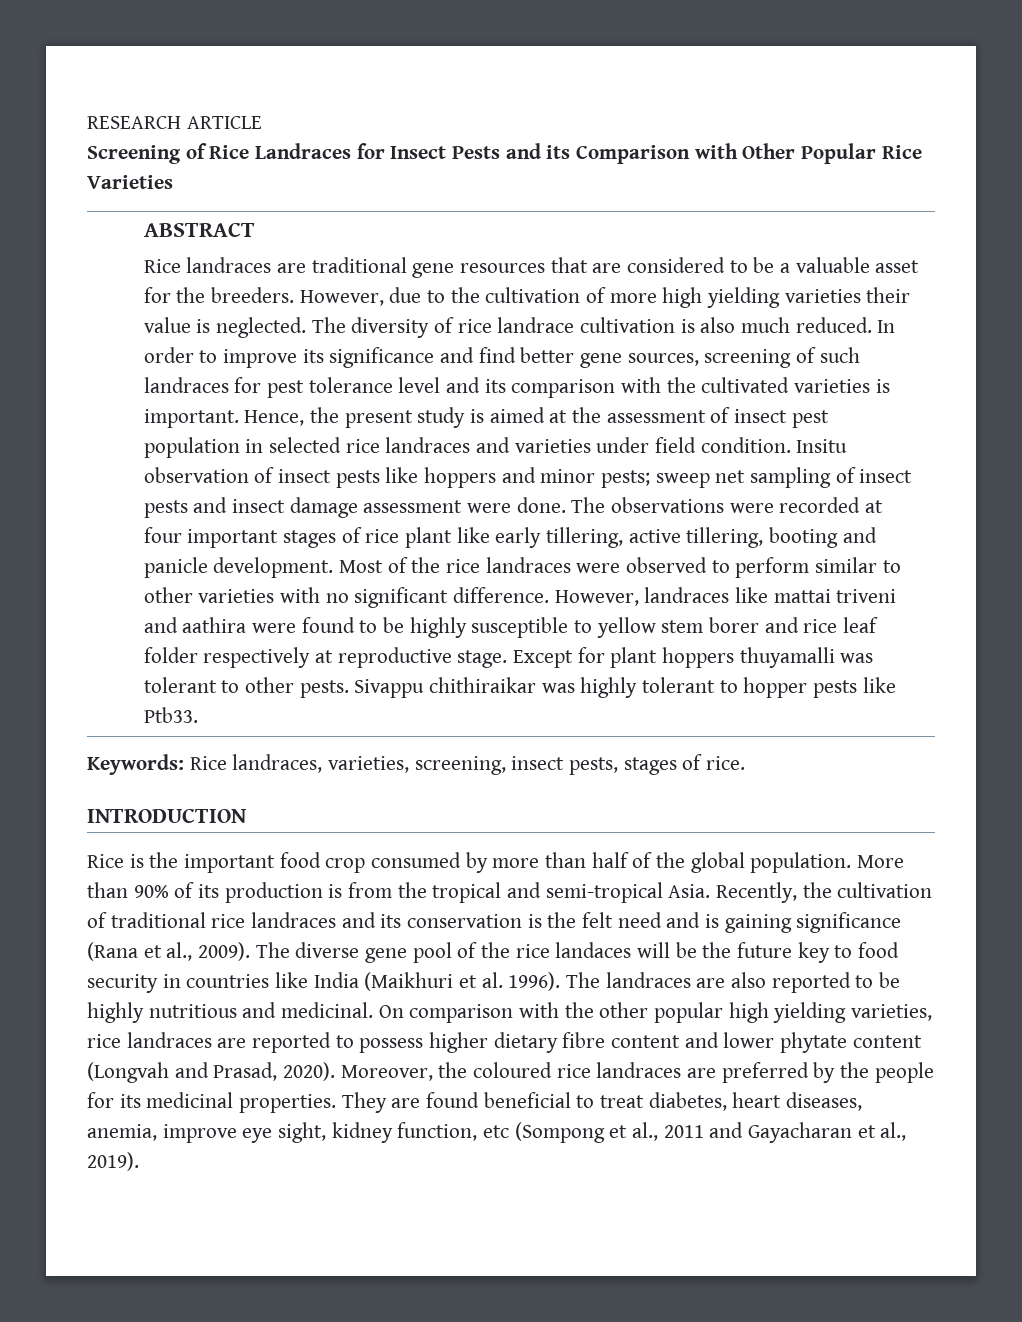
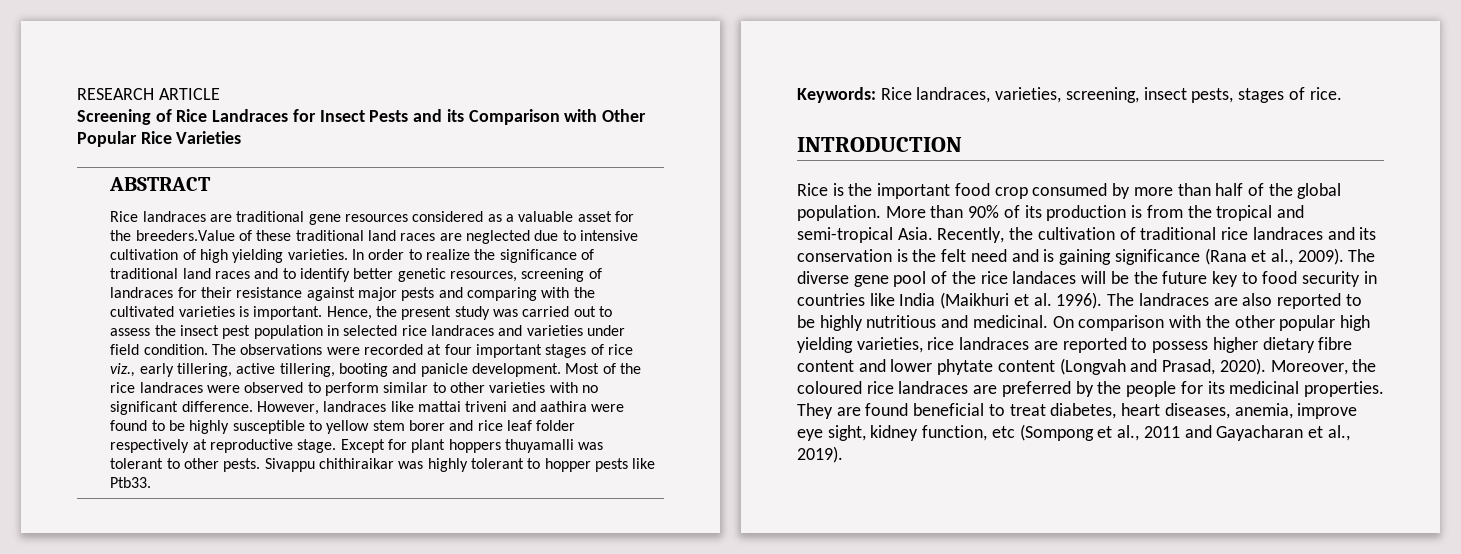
[550,257,775,273] that are considered to be -> [412,211,502,222] considered as
[211,287,384,306] breeders. However, -> [135,230,530,244] breeders.Value of these traditional land races are neglected
[450,287,911,308] [143,317,896,338] [143,347,699,368] the cultivation of more high yielding varieties their value is neglected. The diversity of rice landrace cultivation is also much reduced. In order to improve its significance and find better gene sources, -> [579,230,638,241] [110,249,594,263] [110,268,517,282] intensive cultivation of high yielding varieties. In order to realize the significance of traditional land races and to identify better genetic resources,
[819,347,860,363] such -> (602, 273) none
[267,377,616,398] pest tolerance level and its comparison -> [200,287,537,301] their resistance against major pests and comparing
[470,407,731,423] is aimed at the assessment of -> [492,306,612,317] [110,325,176,336] was carried out to assess the
[796,439,848,453] [143,467,913,488] [143,497,566,518] Insitu observation of insect pests like hoppers and minor pests; sweep net sampling of insect pests and insect damage assessment were done. -> (208, 349) none
[405,527,490,548] plant like -> [110,363,136,377] viz.,

